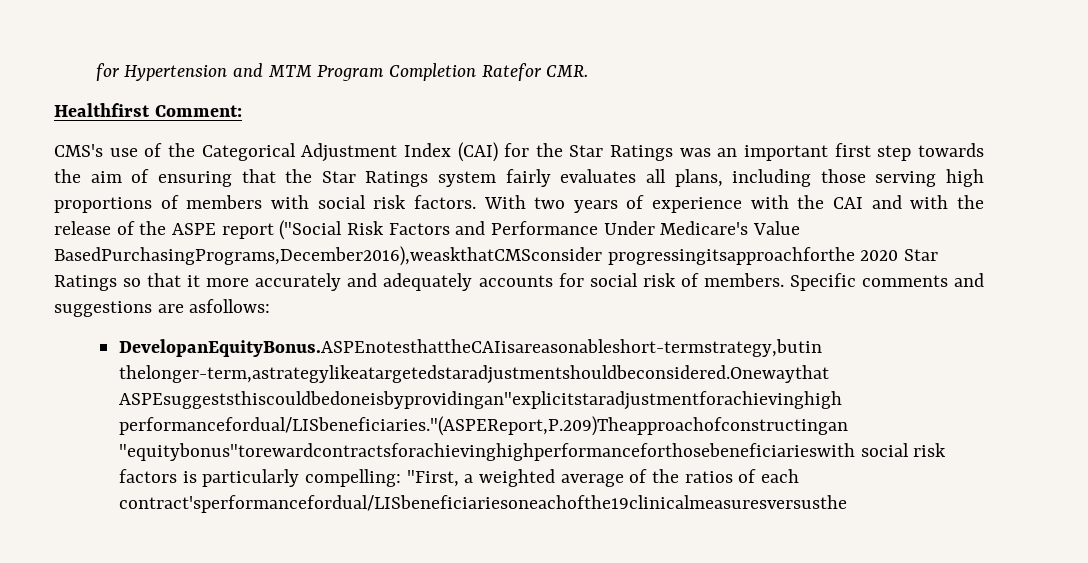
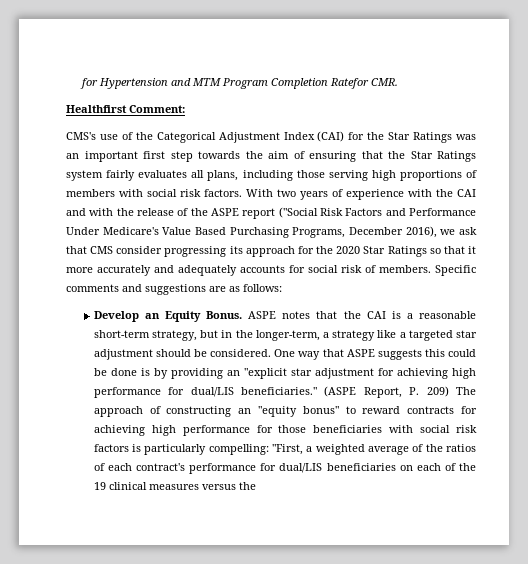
[54,246,855,266] BasedPurchasingPrograms,December2016),weaskthatCMSconsider progressingitsapproachforthe -> [195,226,478,238] [66,246,334,257] Based Purchasing Programs, December 2016), we ask that CMS consider progressing its approach for the
[189,299,271,313] [118,339,822,357] [118,365,829,384] [118,391,842,410] [118,416,848,436] [118,443,855,461] asfollows: // DevelopanEquityBonus.ASPEnotesthattheCAIisareasonableshort-termstrategy,butin thelonger-term,astrategylikeatargetedstaradjustmentshouldbeconsidered.Onewaythat ASPEsuggeststhiscouldbedoneisbyprovidingan"explicitstaradjustmentforachievinghigh performancefordual/LISbeneficiaries."(ASPEReport,P.209)Theapproachofconstructingan "equitybonus"torewardcontractsforachievinghighperformanceforthosebeneficiarieswith -> [229,284,282,292] [93,311,477,322] [93,330,477,341] [93,349,476,360] [93,368,476,379] [93,386,476,398] [93,406,478,417] [93,425,414,436] as follows: // Develop an Equity Bonus. ASPE notes that the CAI is a reasonable short-term strategy, but in the longer-term, a strategy like a targeted star adjustment should be considered. One way that ASPE suggests this could be done is by providing an "explicit star adjustment for achieving high performance for dual/LIS beneficiaries." (ASPE Report, P. 209) The approach of constructing an "equity bonus" to reward contracts for achieving high performance for those beneficiaries with
[118,495,847,513] contract'sperformancefordual/LISbeneficiariesoneachofthe19clinicalmeasuresversusthe -> [136,463,476,474] [93,482,256,490] contract's performance for dual/LIS beneficiaries on each of the 19 clinical measures versus the

